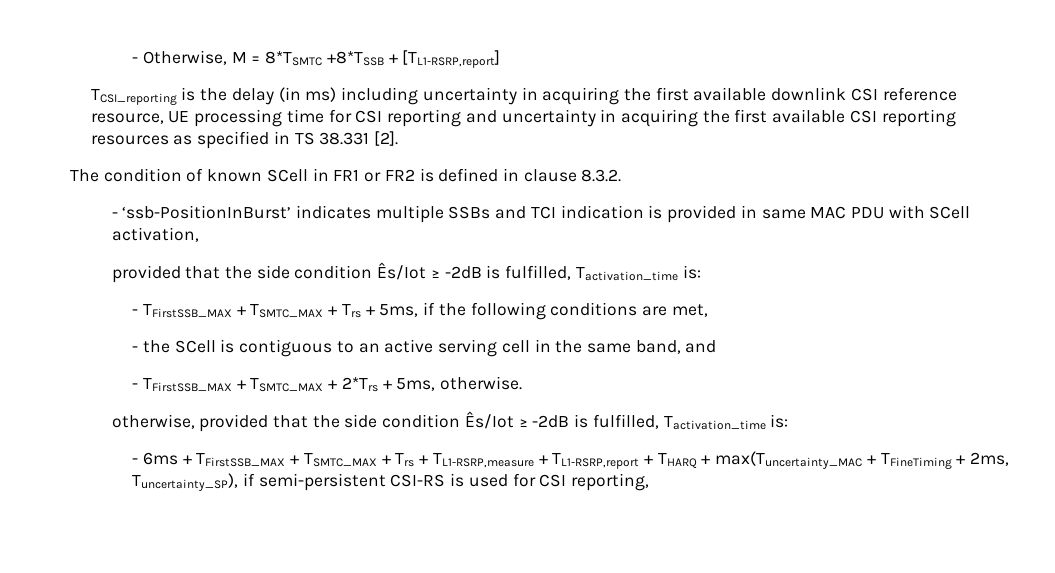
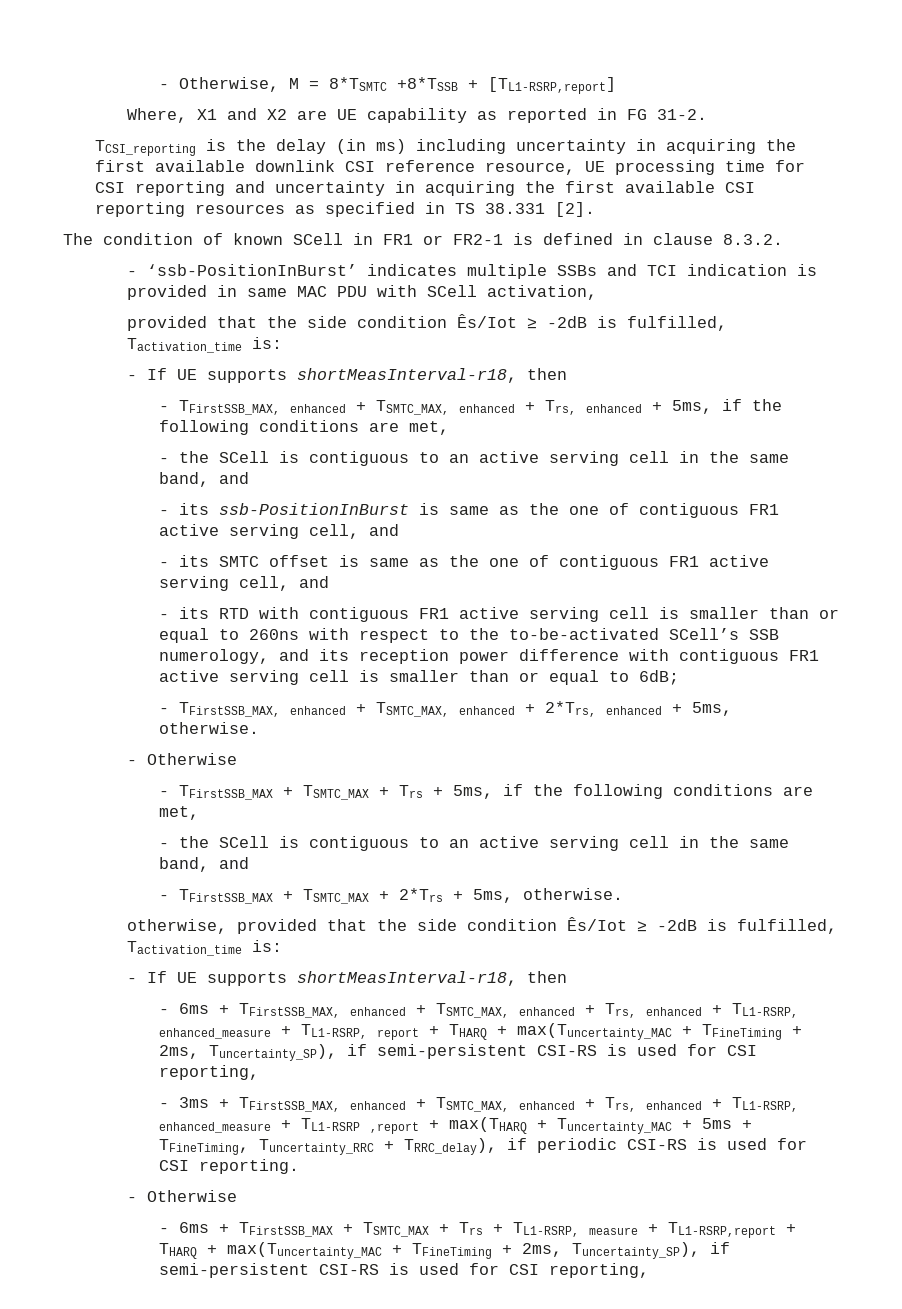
(501, 59) none -> [126,108,707,123] // Where, X1 and X2 are UE capability as reported in FG 31-2.
[384,169,415,181] FR2 -> [453,234,503,245] FR2-1
(701, 272) none -> [126,368,567,383] [158,399,782,415] [158,420,449,435] [158,451,789,466] [158,472,249,487] [158,503,779,518] [158,524,399,539] [158,555,769,570] [158,576,329,591] [158,607,839,622] [158,628,779,643] [158,649,819,664] [158,670,679,685] [158,701,732,717] [158,722,259,734] [126,753,237,765] // - If UE supports shortMeasInterval-r18, then // - TFirstSSB_MAX, enhanced + TSMTC_MAX, enhanced + Trs, enhanced + 5ms, if the following conditions are met, // - the SCell is contiguous to an active serving cell in the same band, and // - its ssb-PositionInBurst is same as the one of contiguous FR1 active serving cell, and // - its SMTC offset is same as the one of contiguous FR1 active serving cell, and // - its RTD with contiguous FR1 active serving cell is smaller than or equal to 260ns with respect to the to-be-activated SCell’s SSB numerology, and its reception power difference with contiguous FR1 active serving cell is smaller than or equal to 6dB; // - TFirstSSB_MAX, enhanced + TSMTC_MAX, enhanced + 2*Trs, enhanced + 5ms, otherwise. // - Otherwise
(789, 421) none -> [126,971,567,986] [158,1003,798,1018] [158,1023,802,1040] [158,1044,757,1061] [158,1065,259,1080] [158,1097,798,1112] [158,1117,752,1134] [158,1138,807,1155] [158,1159,299,1174] [126,1190,237,1202] // - If UE supports shortMeasInterval-r18, then // - 6ms + TFirstSSB_MAX, enhanced + TSMTC_MAX, enhanced + Trs, enhanced + TL1-RSRP, enhanced_measure + TL1-RSRP, report + THARQ + max(Tuncertainty_MAC + TFineTiming + 2ms, Tuncertainty_SP), if semi-persistent CSI-RS is used for CSI reporting, // - 3ms + TFirstSSB_MAX, enhanced + TSMTC_MAX, enhanced + Trs, enhanced + TL1-RSRP, enhanced_measure + TL1-RSRP ,report + max(THARQ + Tuncertainty_MAC + 5ms + TFineTiming, Tuncertainty_RRC + TRRC_delay), if periodic CSI-RS is used for CSI reporting. // - Otherwise
[432,453,534,468] TL1-RSRP,measure -> [512,1222,638,1237] TL1-RSRP, measure

